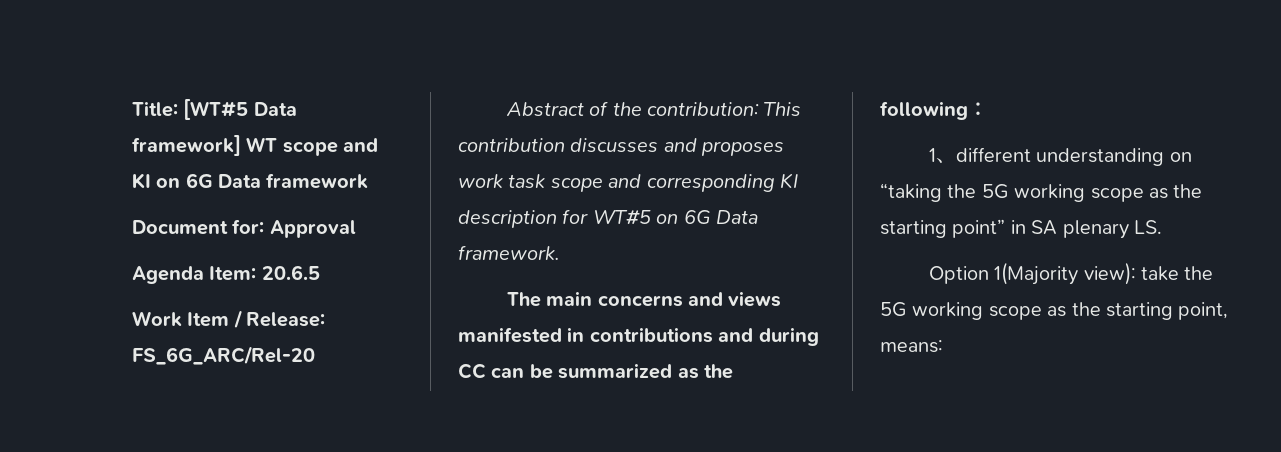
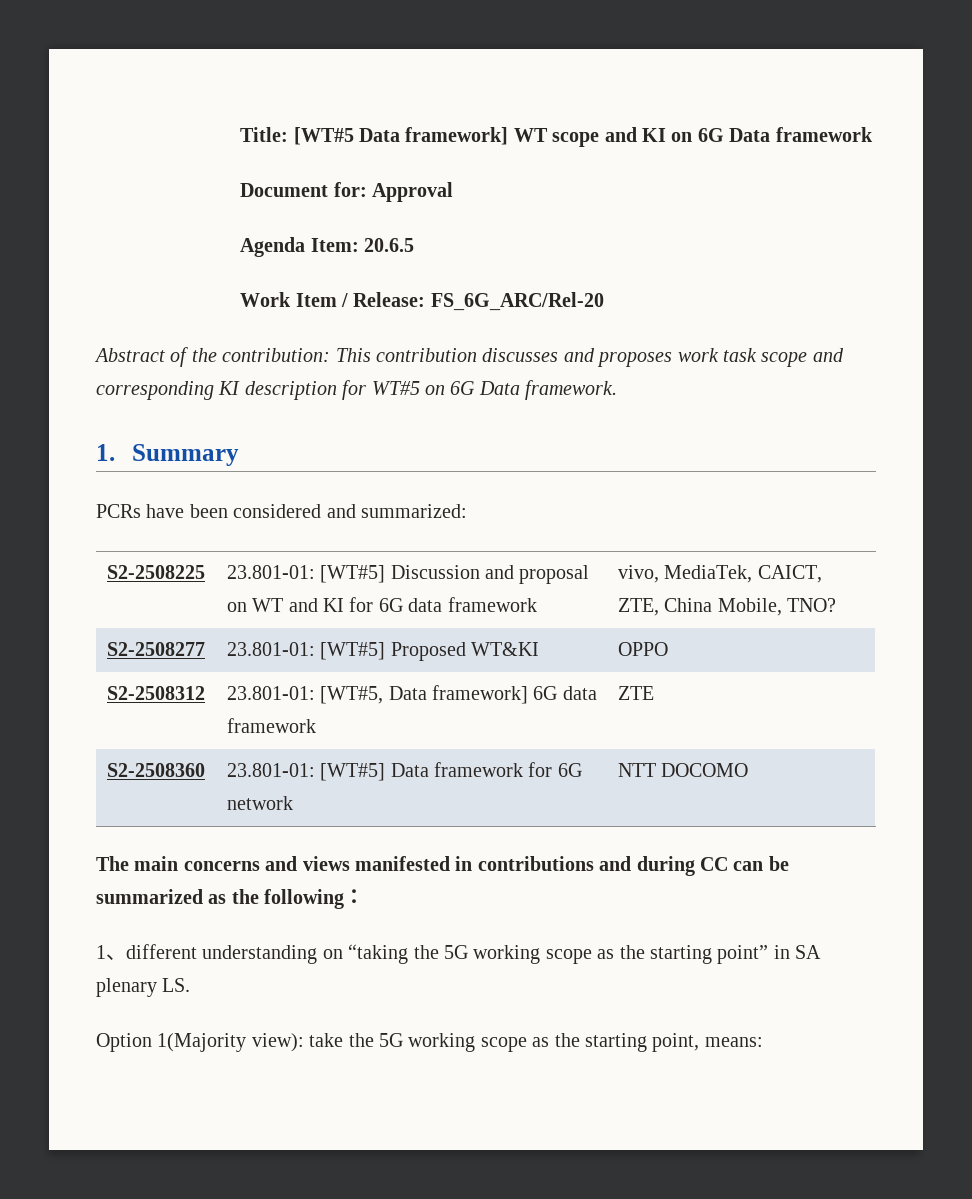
(560, 252) none -> [96,444,240,466] [96,504,467,518] [106,565,205,579] [226,565,590,584] [226,597,537,612] [617,565,822,583] [617,598,837,616] [106,642,205,656] [226,642,540,661] [617,642,668,656] [106,686,205,700] [226,685,597,704] [226,718,316,733] [617,686,654,700] [106,763,205,777] [226,762,582,781] [226,796,293,810] [617,763,749,777] // 1. Summary // PCRs have been considered and summarized: // S2-2508225 | 23.801-01: [WT#5] Discussion and proposal on WT and KI for 6G data framework | vivo, MediaTek, CAICT, ZTE, China Mobile, TNO? // S2-2508277 | 23.801-01: [WT#5] Proposed WT&KI | OPPO // S2-2508312 | 23.801-01: [WT#5, Data framework] 6G data framework | ZTE // S2-2508360 | 23.801-01: [WT#5] Data framework for 6G network | NTT DOCOMO

